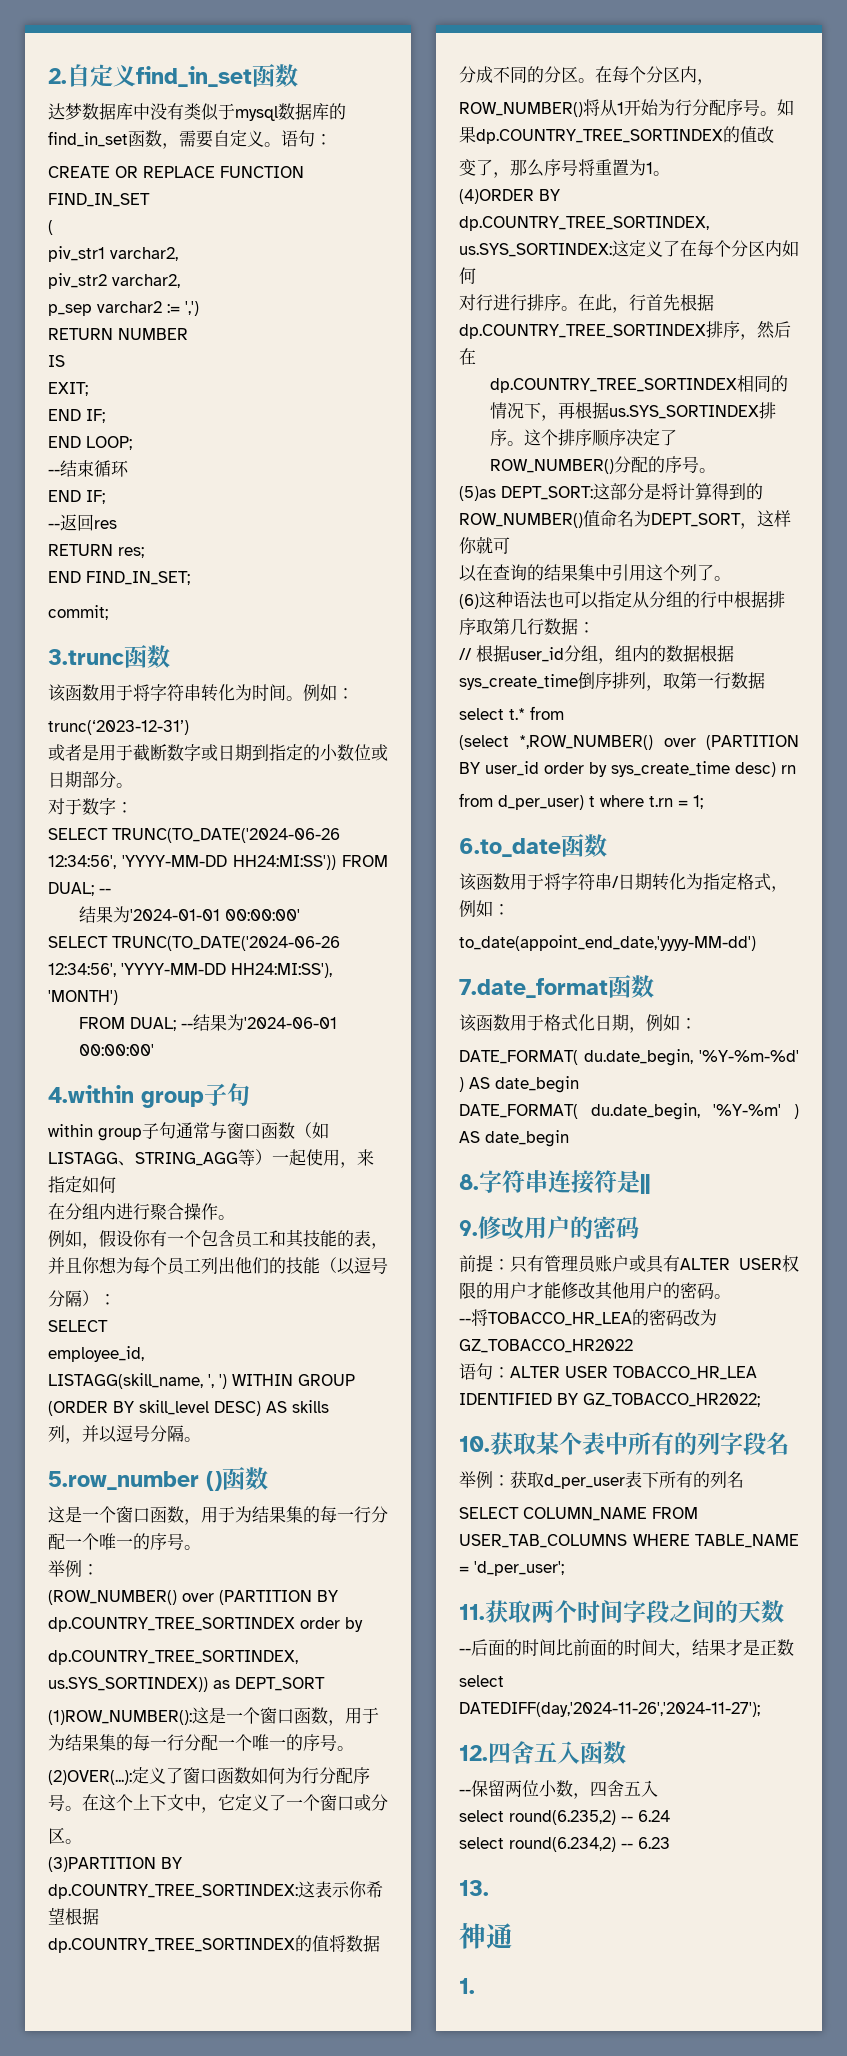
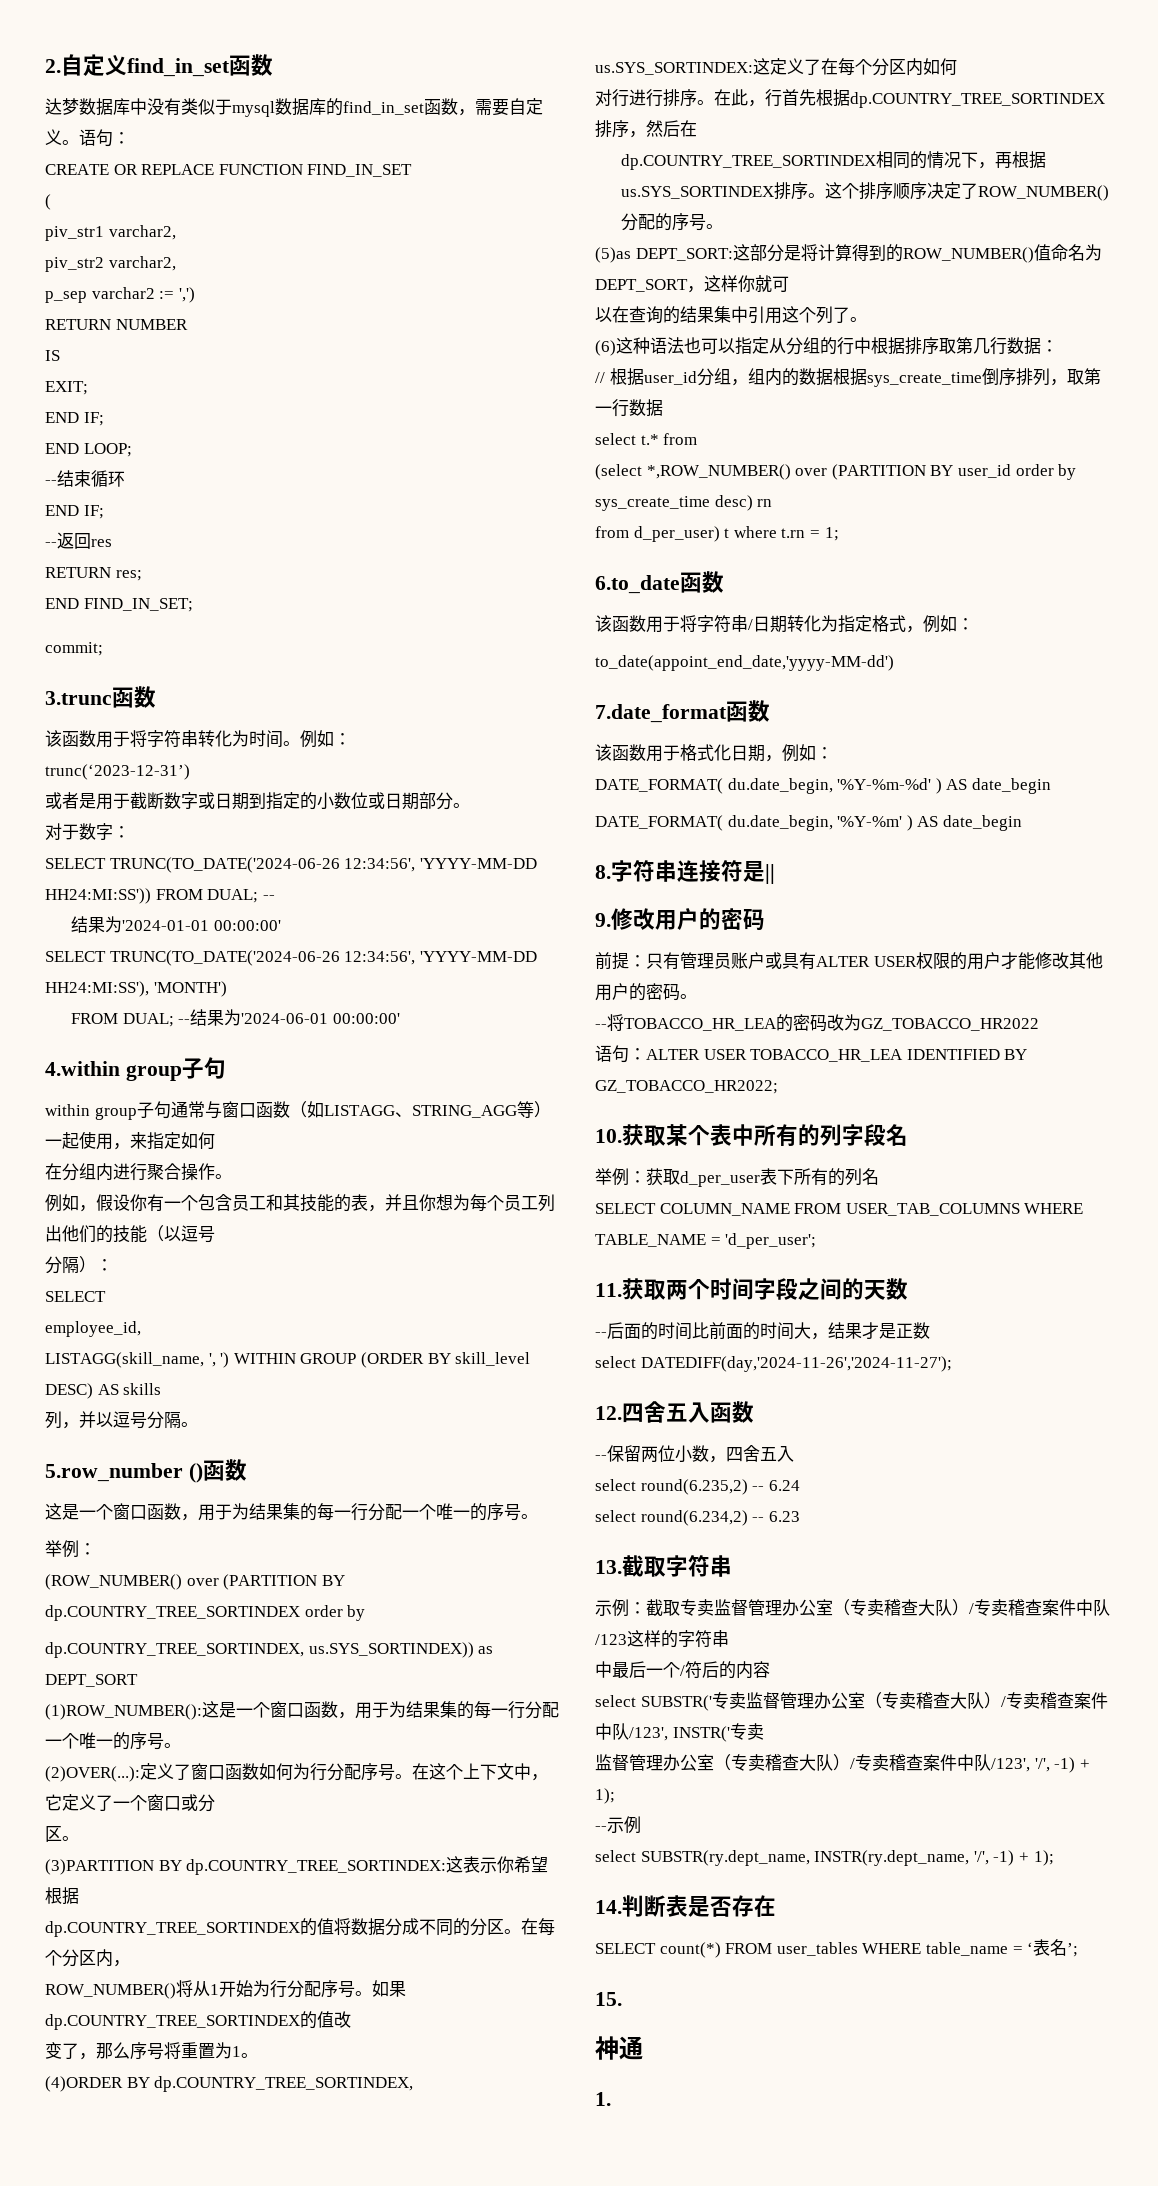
(489, 1888) none -> [622,1555,732,1577] [595,1599,1110,1617] [595,1630,729,1648] [595,1661,770,1679] [595,1692,1108,1711] [595,1723,764,1742] [595,1754,1090,1773] [595,1788,615,1804] [595,1816,641,1834] [595,1850,1054,1866] [595,1895,776,1917] [595,1939,1079,1958] [595,1992,622,2006] 截取字符串 // 示例：截取专卖监督管理办公室（专卖稽查大队）/专卖稽查案件中队/123这样的字符串 // 中最后一个/符后的内容 // select SUBSTR('专卖监督管理办公室（专卖稽查大队）/专卖稽查案件中队/123', INSTR('专卖 // 监督管理办公室（专卖稽查大队）/专卖稽查案件中队/123', '/', -1) + 1); // --示例 // select SUBSTR(ry.dept_name, INSTR(ry.dept_name, '/', -1) + 1); // 14.判断表是否存在 // SELECT count(*) FROM user_tables WHERE table_name = ‘表名’; // 15.

